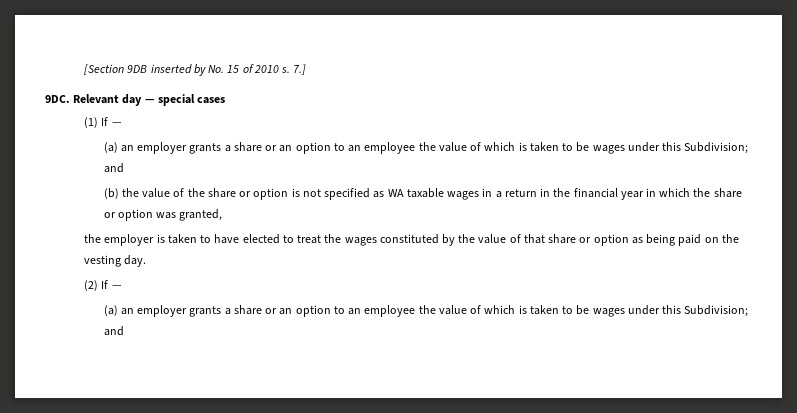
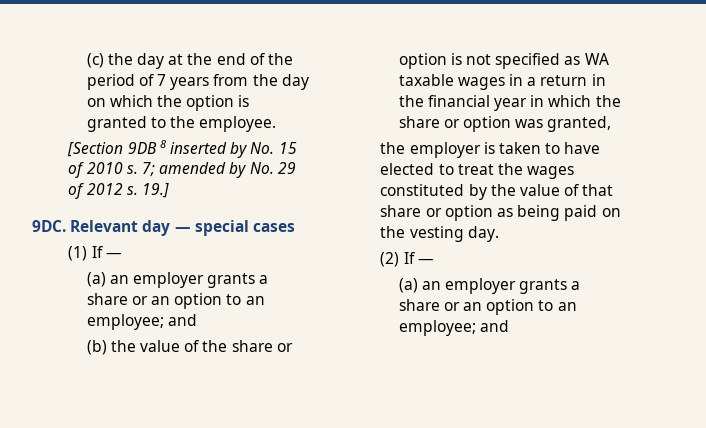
(84, 69) none -> [86,53,293,69] [86,74,309,90] [86,95,250,111] [86,116,277,132] (c) the day at the end of the period of 7 years from the day on which the option is granted to the employee. //
(148, 69) none -> [159,140,166,148] 8
[293,64,307,75] 7.] -> [142,162,296,178] [68,183,170,199] 7; amended by No. 29 of 2012 s. 19.]
[364,142,749,154] employee the value of which is taken to be wages under this Subdivision; -> [86,314,164,330] employee;
[364,305,749,317] employee the value of which is taken to be wages under this Subdivision; -> [398,320,476,336] employee;

